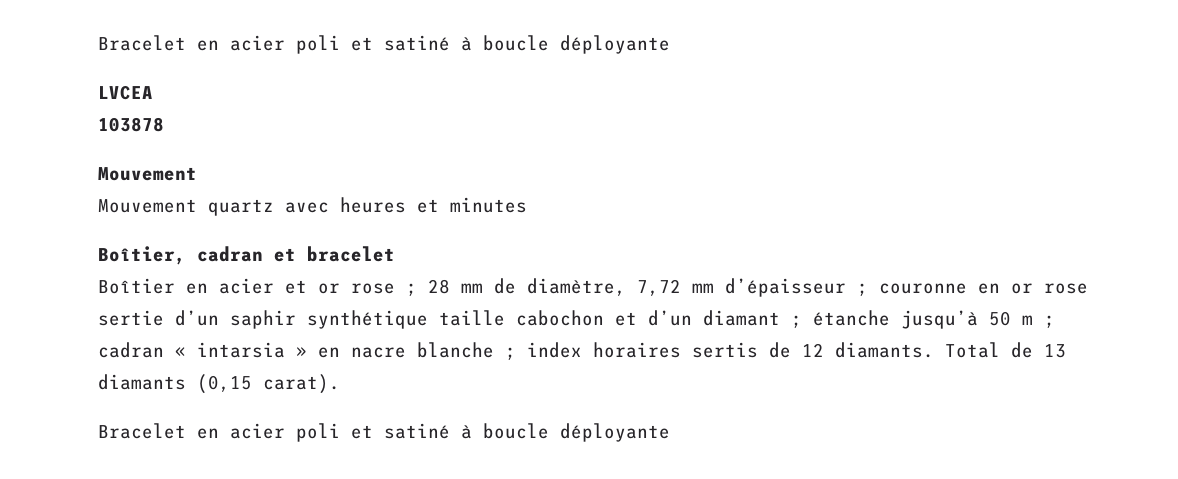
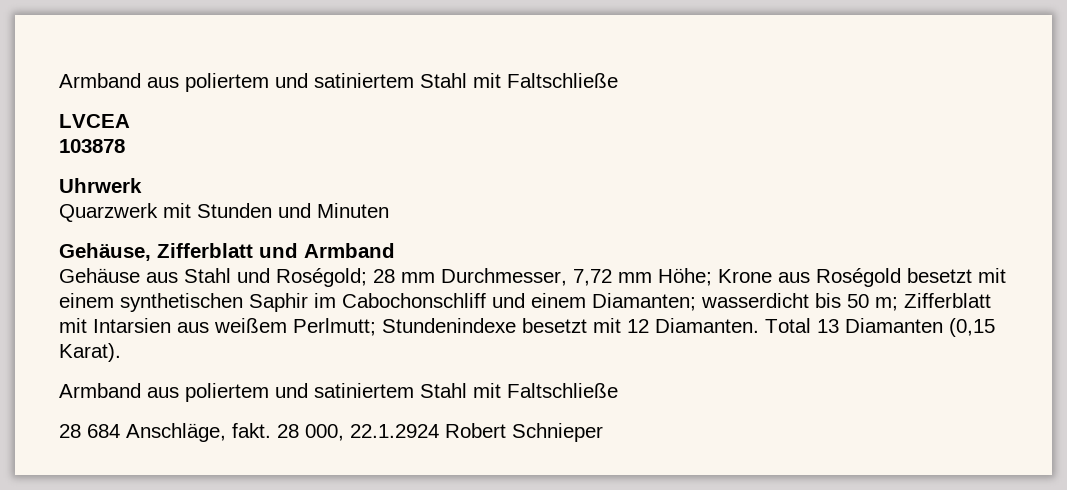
[98,35,670,54] [98,85,153,100] [98,117,164,132] [98,167,197,181] [98,197,527,216] [98,246,395,265] [98,278,1088,297] [98,310,1055,329] [98,342,1066,360] [98,374,340,394] [98,423,670,442] Bracelet en acier poli et satiné à boucle déployante // LVCEA // 103878 // Mouvement // Mouvement quartz avec heures et minutes // Boîtier, cadran et bracelet // Boîtier en acier et or rose ; 28 mm de diamètre, 7,72 mm d’épaisseur ; couronne en or rose sertie d’un saphir synthétique taille cabochon et d’un diamant ; étanche jusqu’à 50 m ; cadran « intarsia » en nacre blanche ; index horaires sertis de 12 diamants. Total de 13 diamants (0,15 carat). // Bracelet en acier poli et satiné à boucle déployante -> [59,73,618,92] [59,114,130,128] [59,139,125,153] [59,178,142,193] [59,203,389,222] [59,243,395,261] [59,268,1006,287] [59,293,991,312] [59,318,995,337] [59,343,121,362] [59,383,618,402] [59,423,603,442] Armband aus poliertem und satiniertem Stahl mit Faltschließe // LVCEA // 103878 // Uhrwerk // Quarzwerk mit Stunden und Minuten // Gehäuse, Zifferblatt und Armband // Gehäuse aus Stahl und Roségold; 28 mm Durchmesser, 7,72 mm Höhe; Krone aus Roségold besetzt mit einem synthetischen Saphir im Cabochonschliff und einem Diamanten; wasserdicht bis 50 m; Zifferblatt mit Intarsien aus weißem Perlmutt; Stundenindexe besetzt mit 12 Diamanten. Total 13 Diamanten (0,15 Karat). // Armband aus poliertem und satiniertem Stahl mit Faltschließe // 28 684 Anschläge, fakt. 28 000, 22.1.2924 Robert Schnieper

